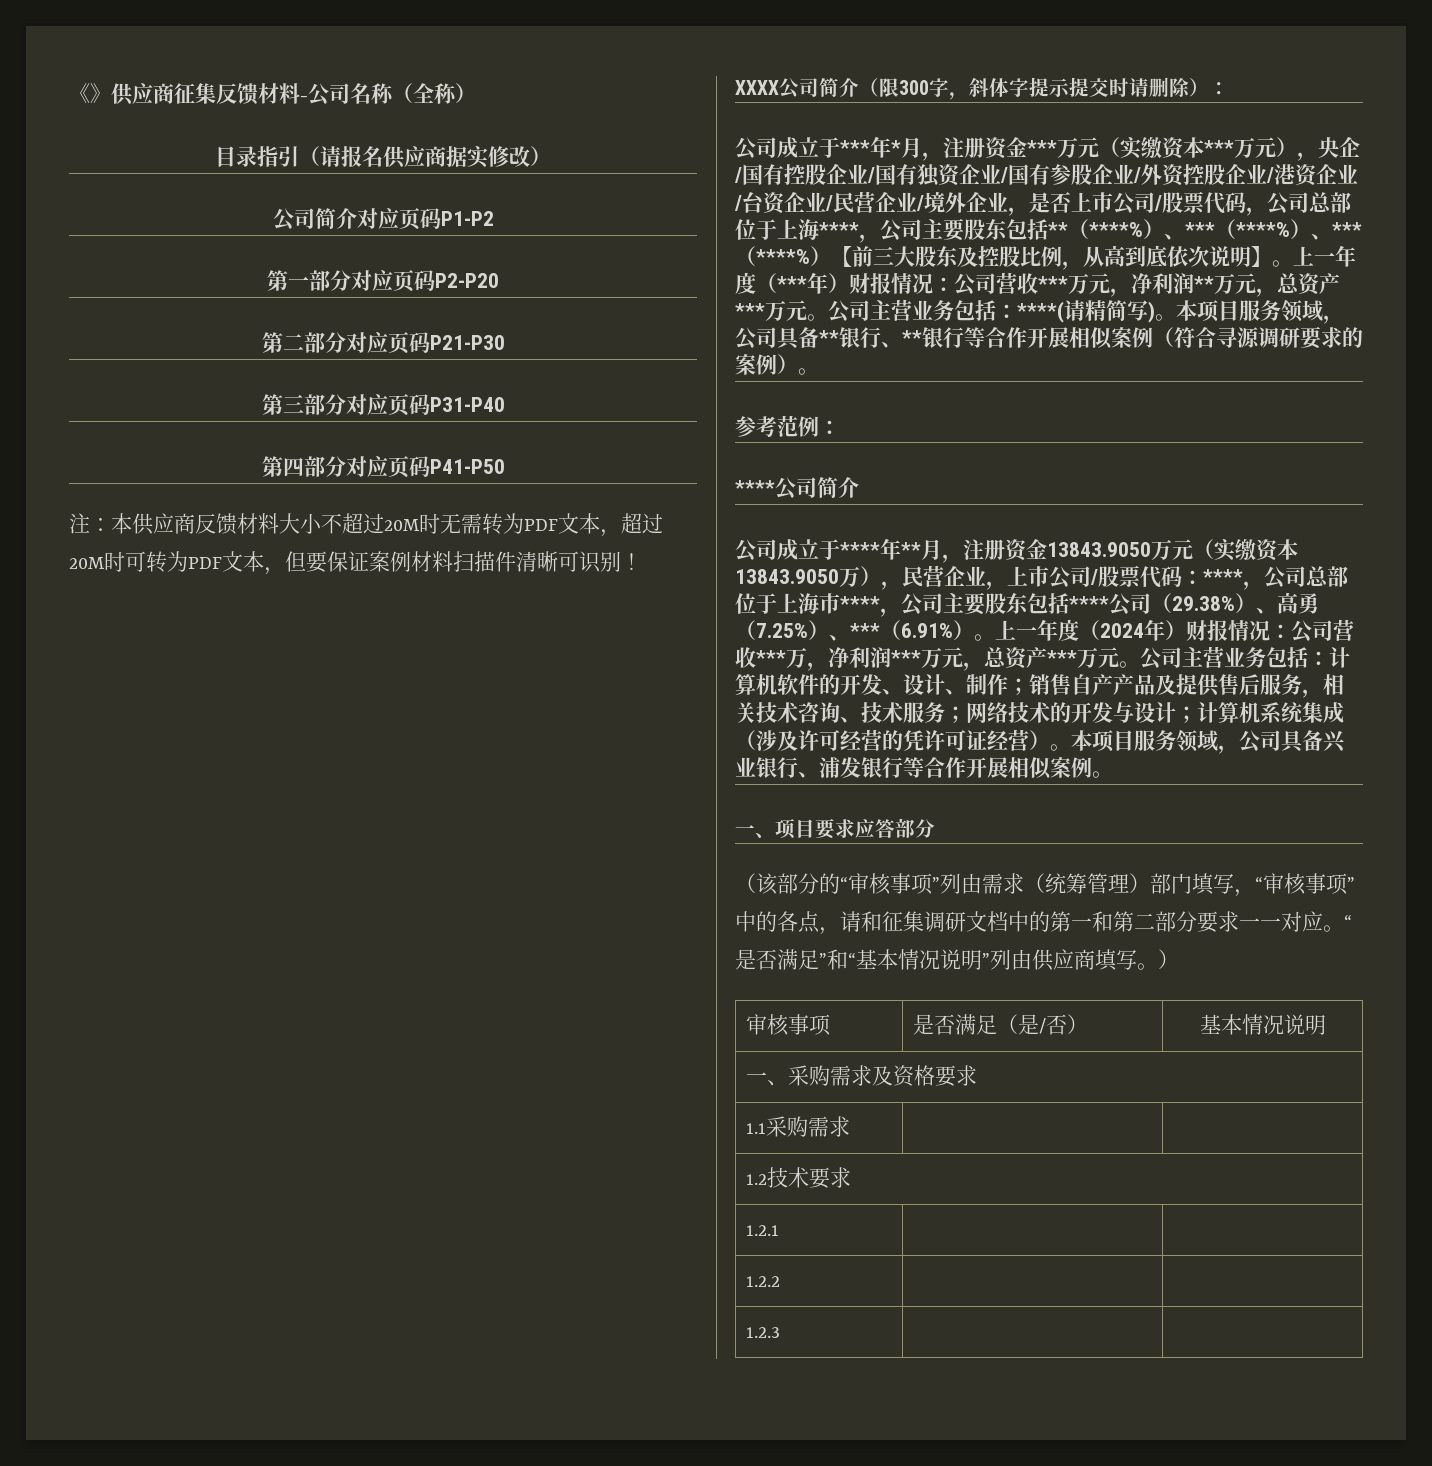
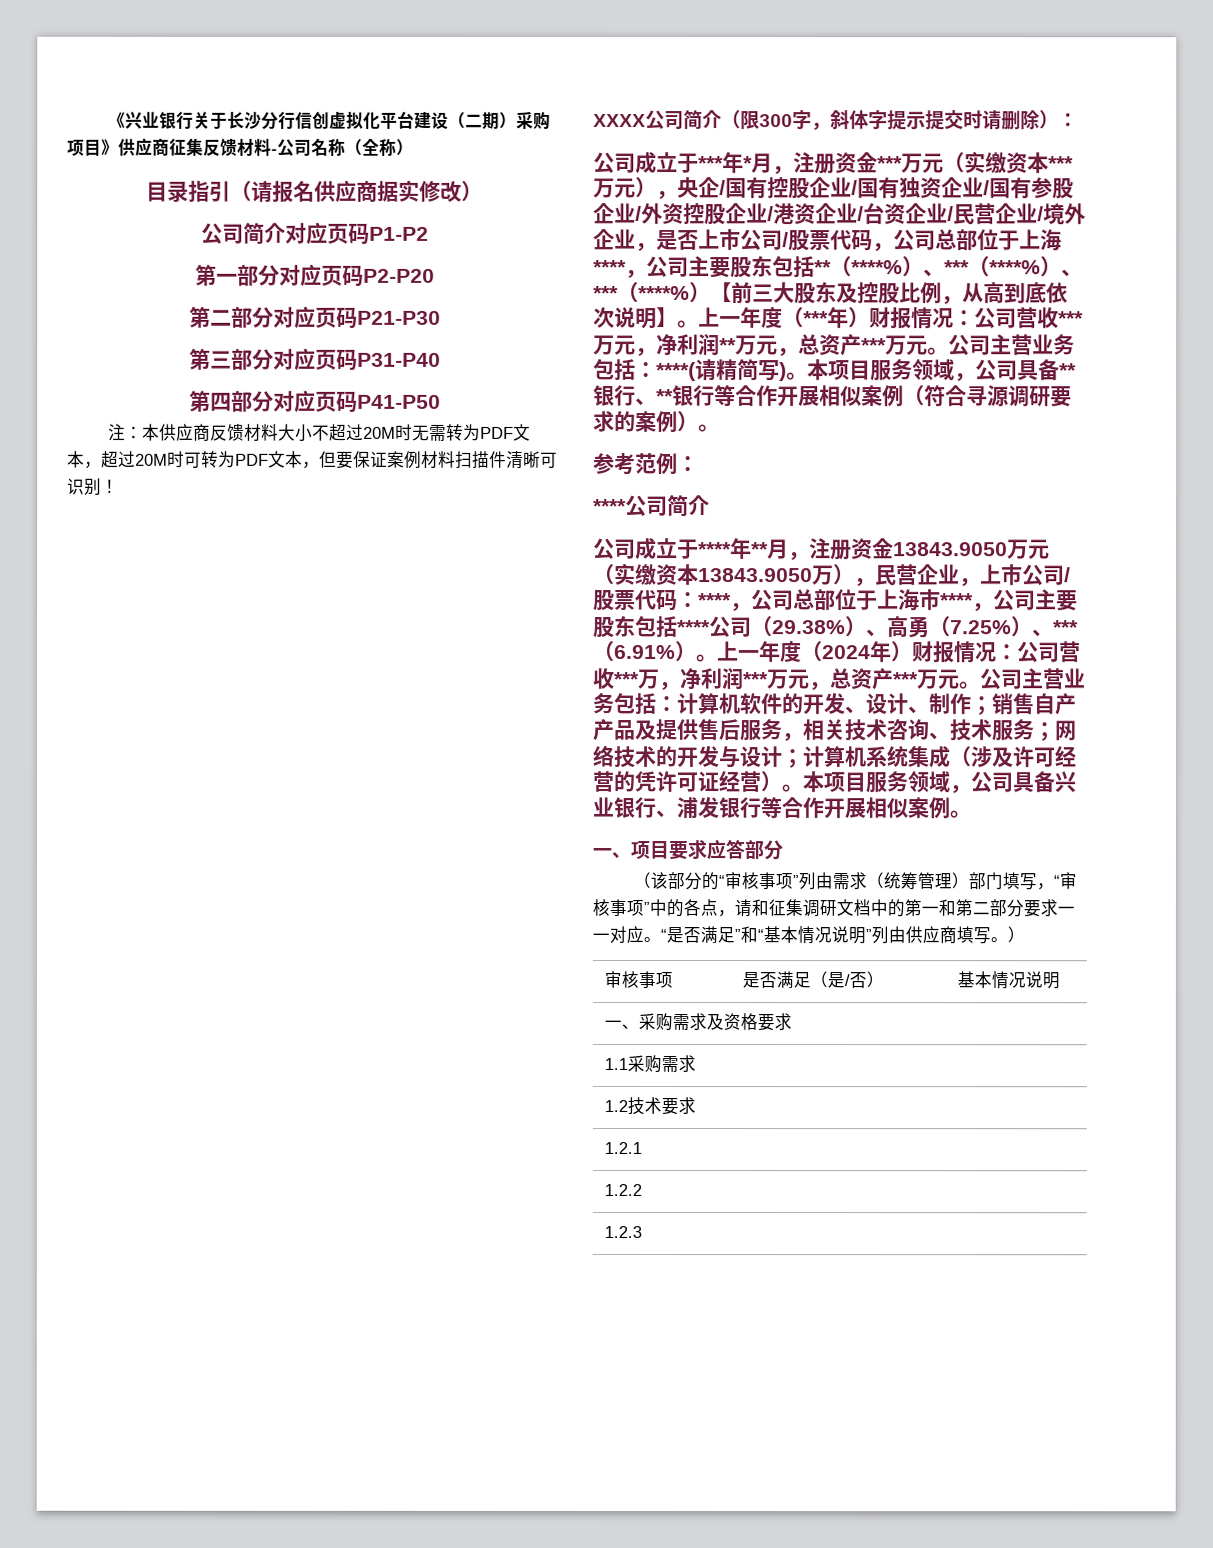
(90, 93) none -> [124,110,551,130] [67,139,102,156] 兴业银行关于长沙分行信创虚拟化平台建设（二期）采购项目

